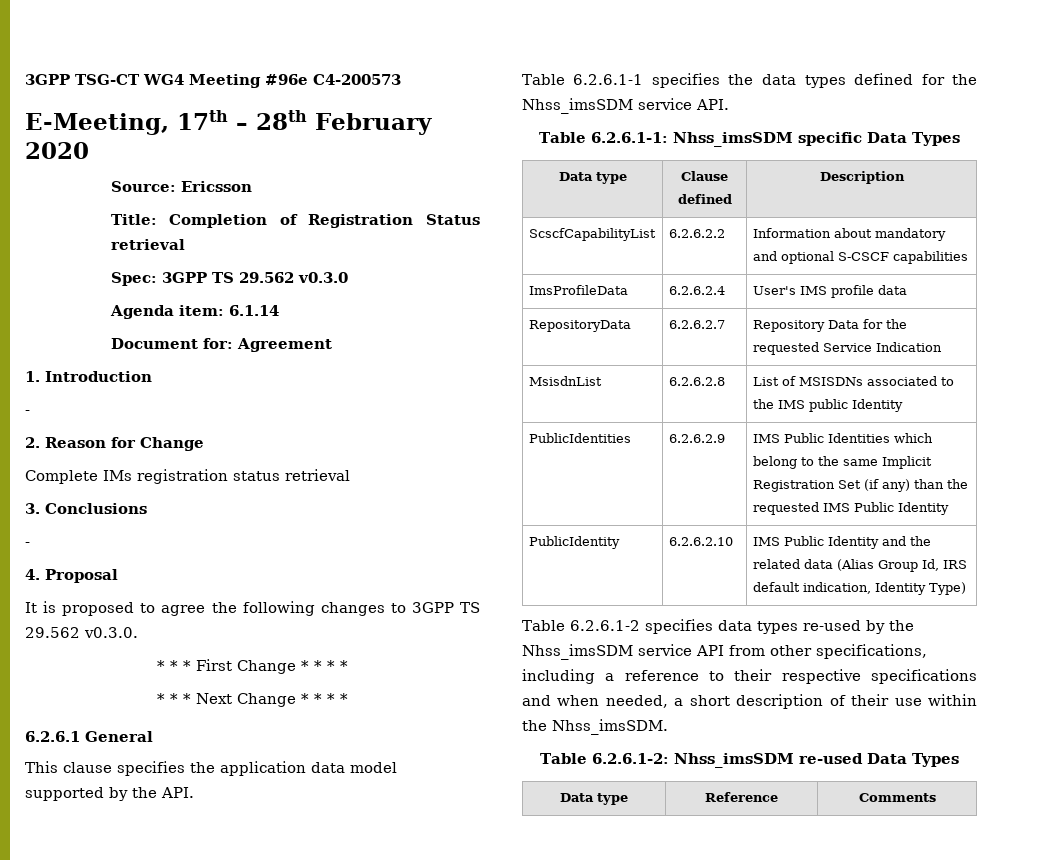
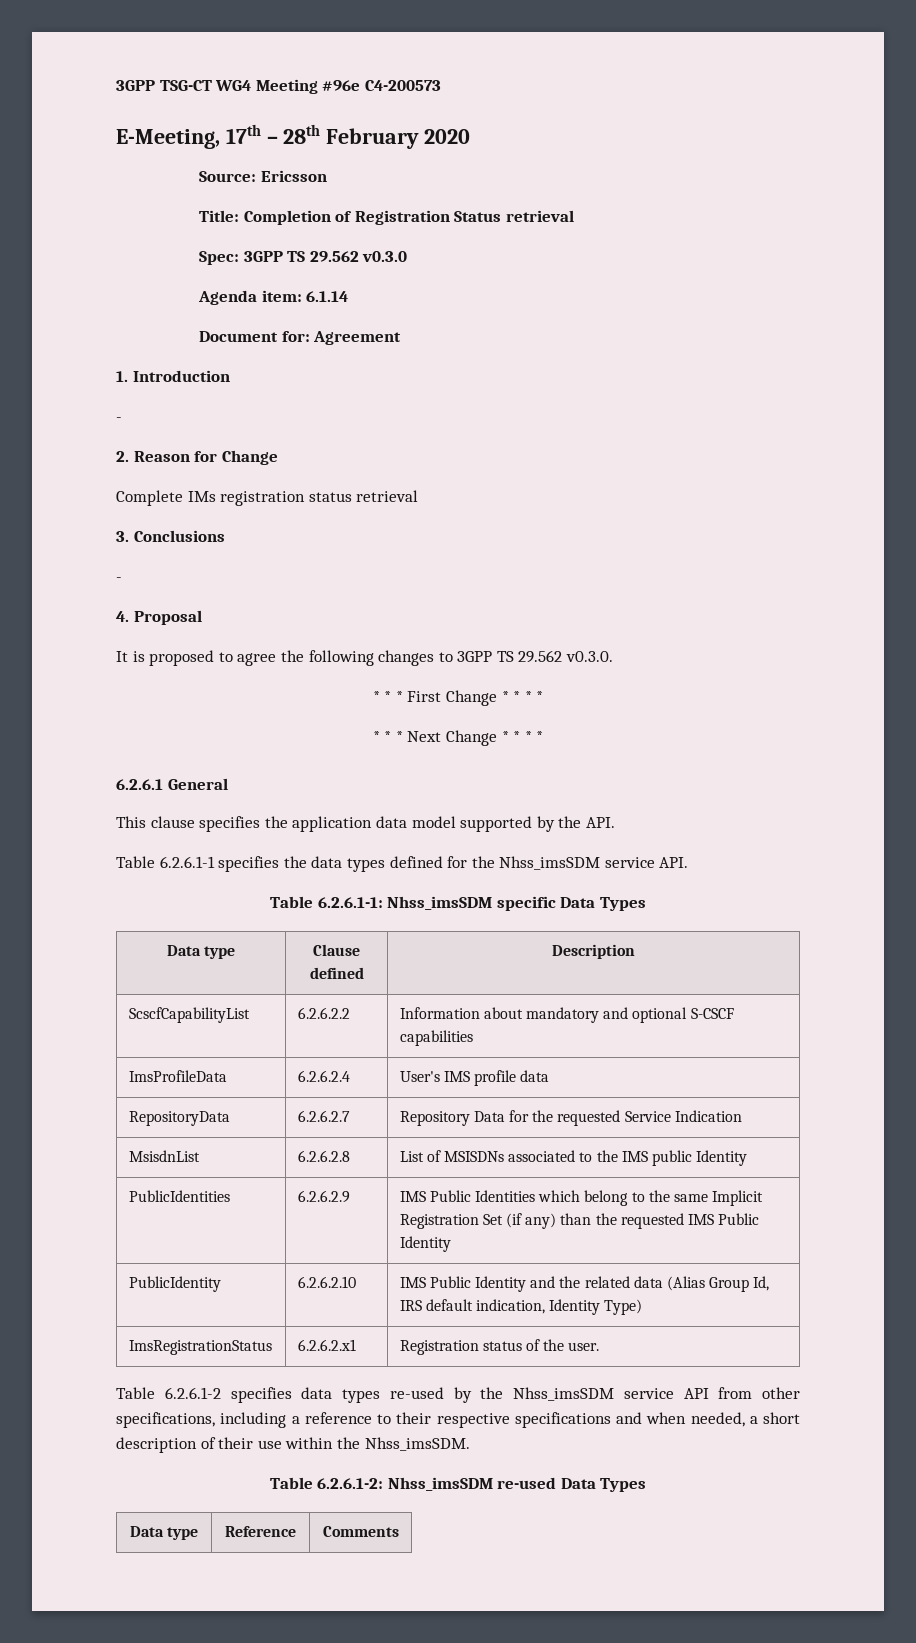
(966, 588) none -> [128,1340,272,1355] [297,1339,356,1351] [399,1339,600,1355] // ImsRegistrationStatus | 6.2.6.2.x1 | Registration status of the user.

